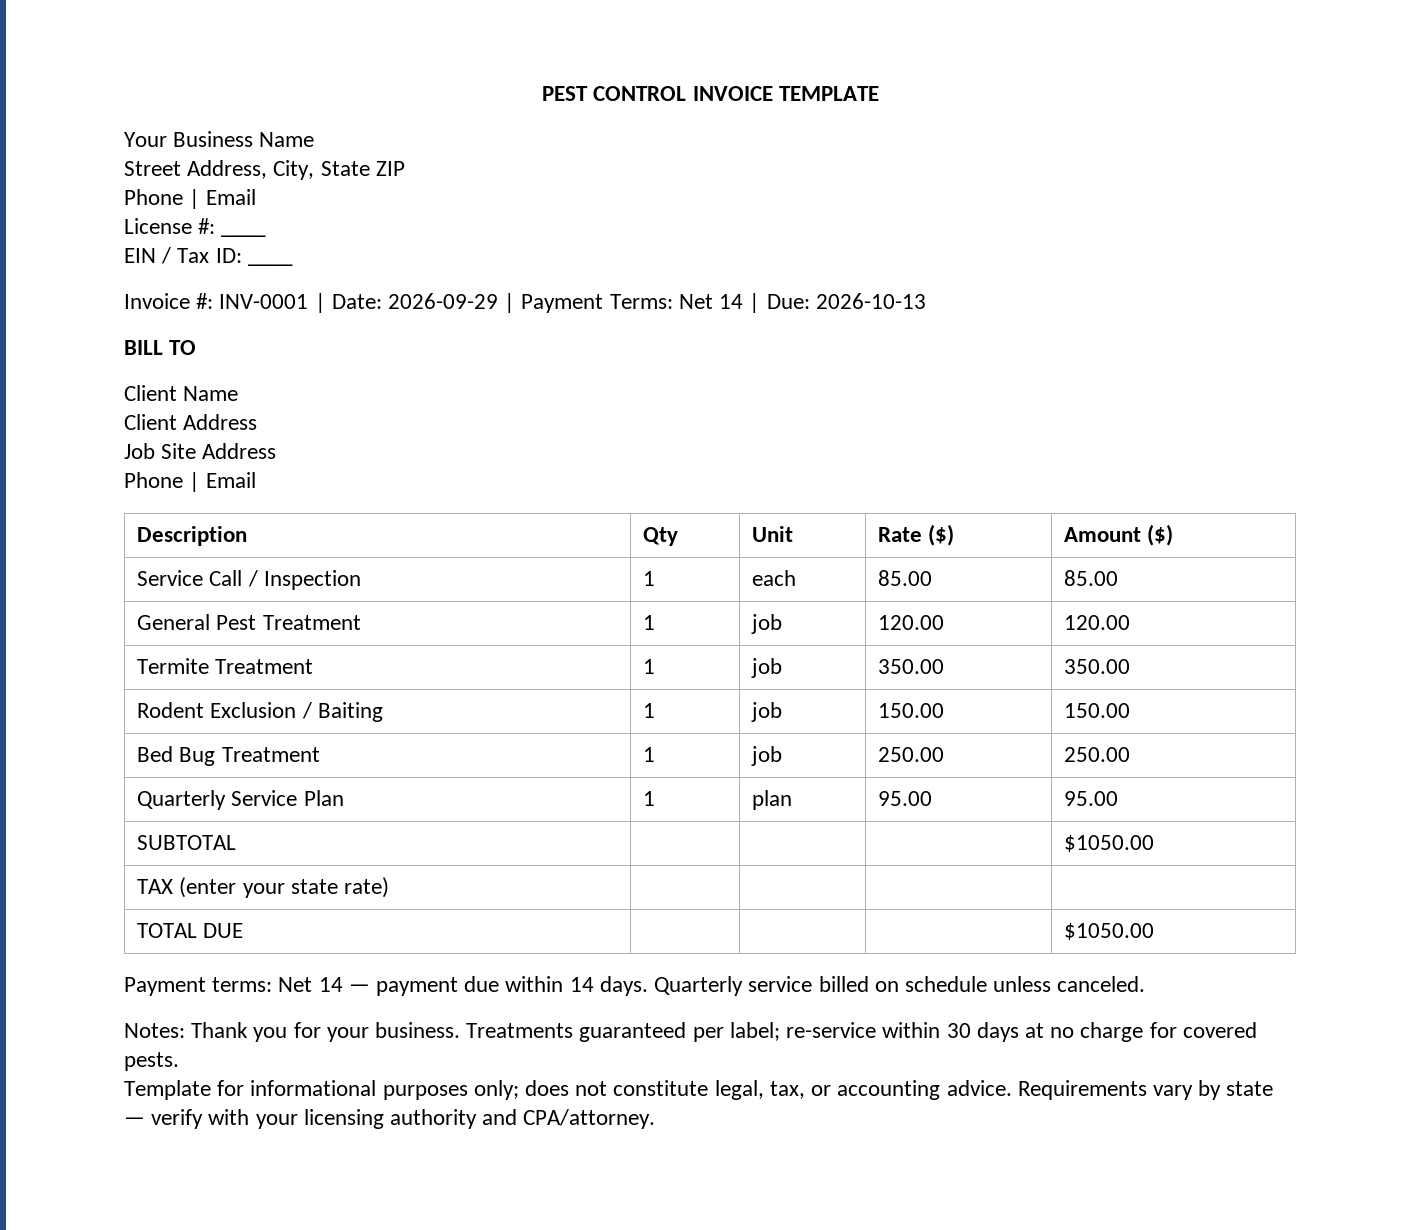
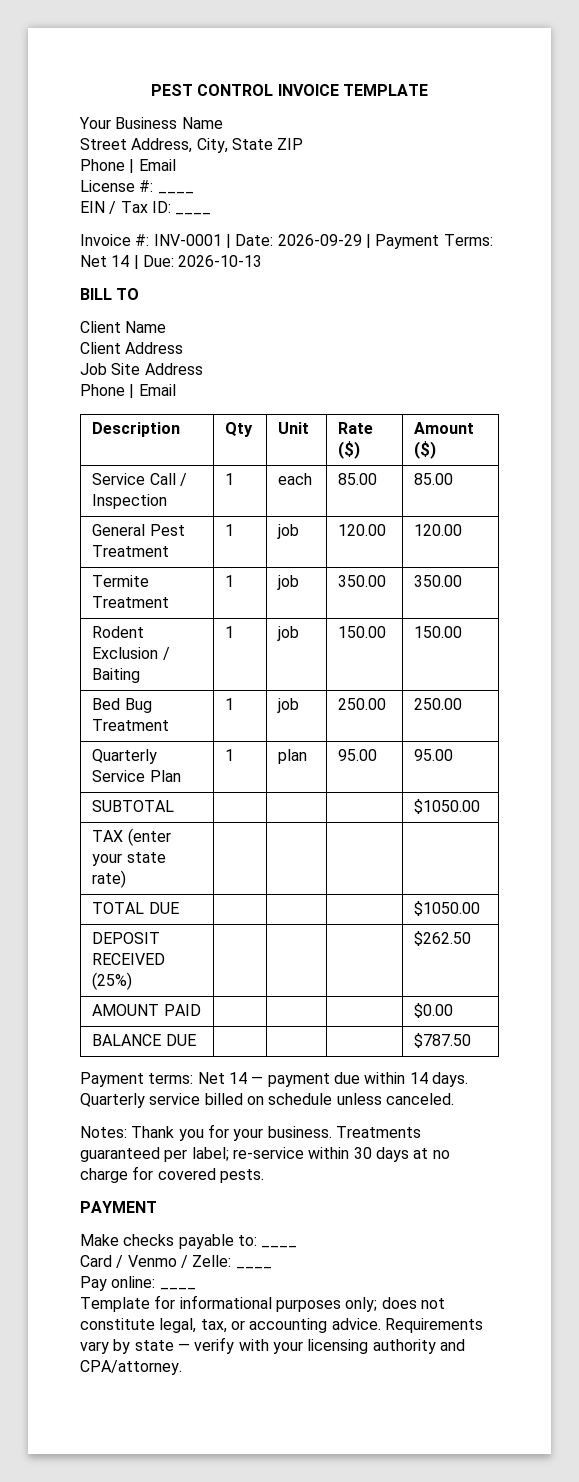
(1155, 931) none -> [92,932,161,944] [92,953,166,965] [92,972,133,990] [414,931,472,946] [92,1004,201,1016] [414,1003,454,1018] [92,1034,196,1046] [414,1033,472,1048] // DEPOSIT RECEIVED (25%) | | | | $262.50 // AMOUNT PAID | | | | $0.00 // BALANCE DUE | | | | $787.50
(179, 1061) none -> [80,1201,157,1213] [80,1234,298,1249] [80,1255,272,1269] [80,1276,196,1291] // PAYMENT // Make checks payable to: ____ // Card / Venmo / Zelle: ____ // Pay online: ____

